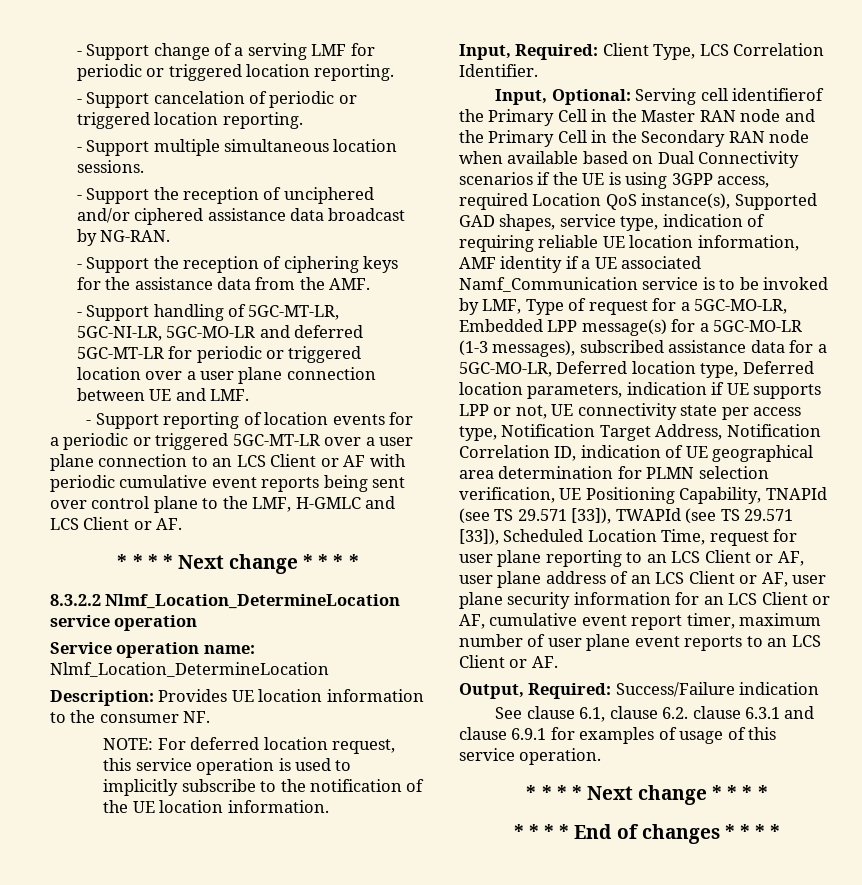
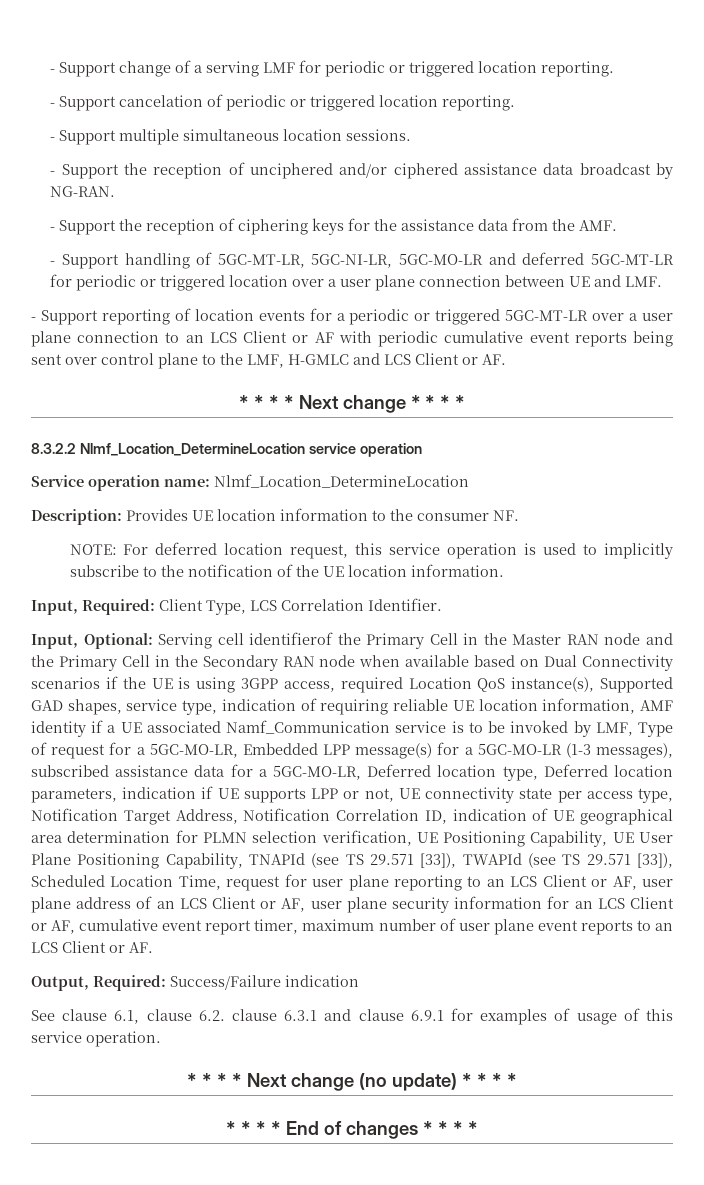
(762, 495) none -> [612,832,673,843] [31,853,243,869] UE User Plane Positioning Capability,
(708, 795) none -> [358,1073,457,1091] (no update)

